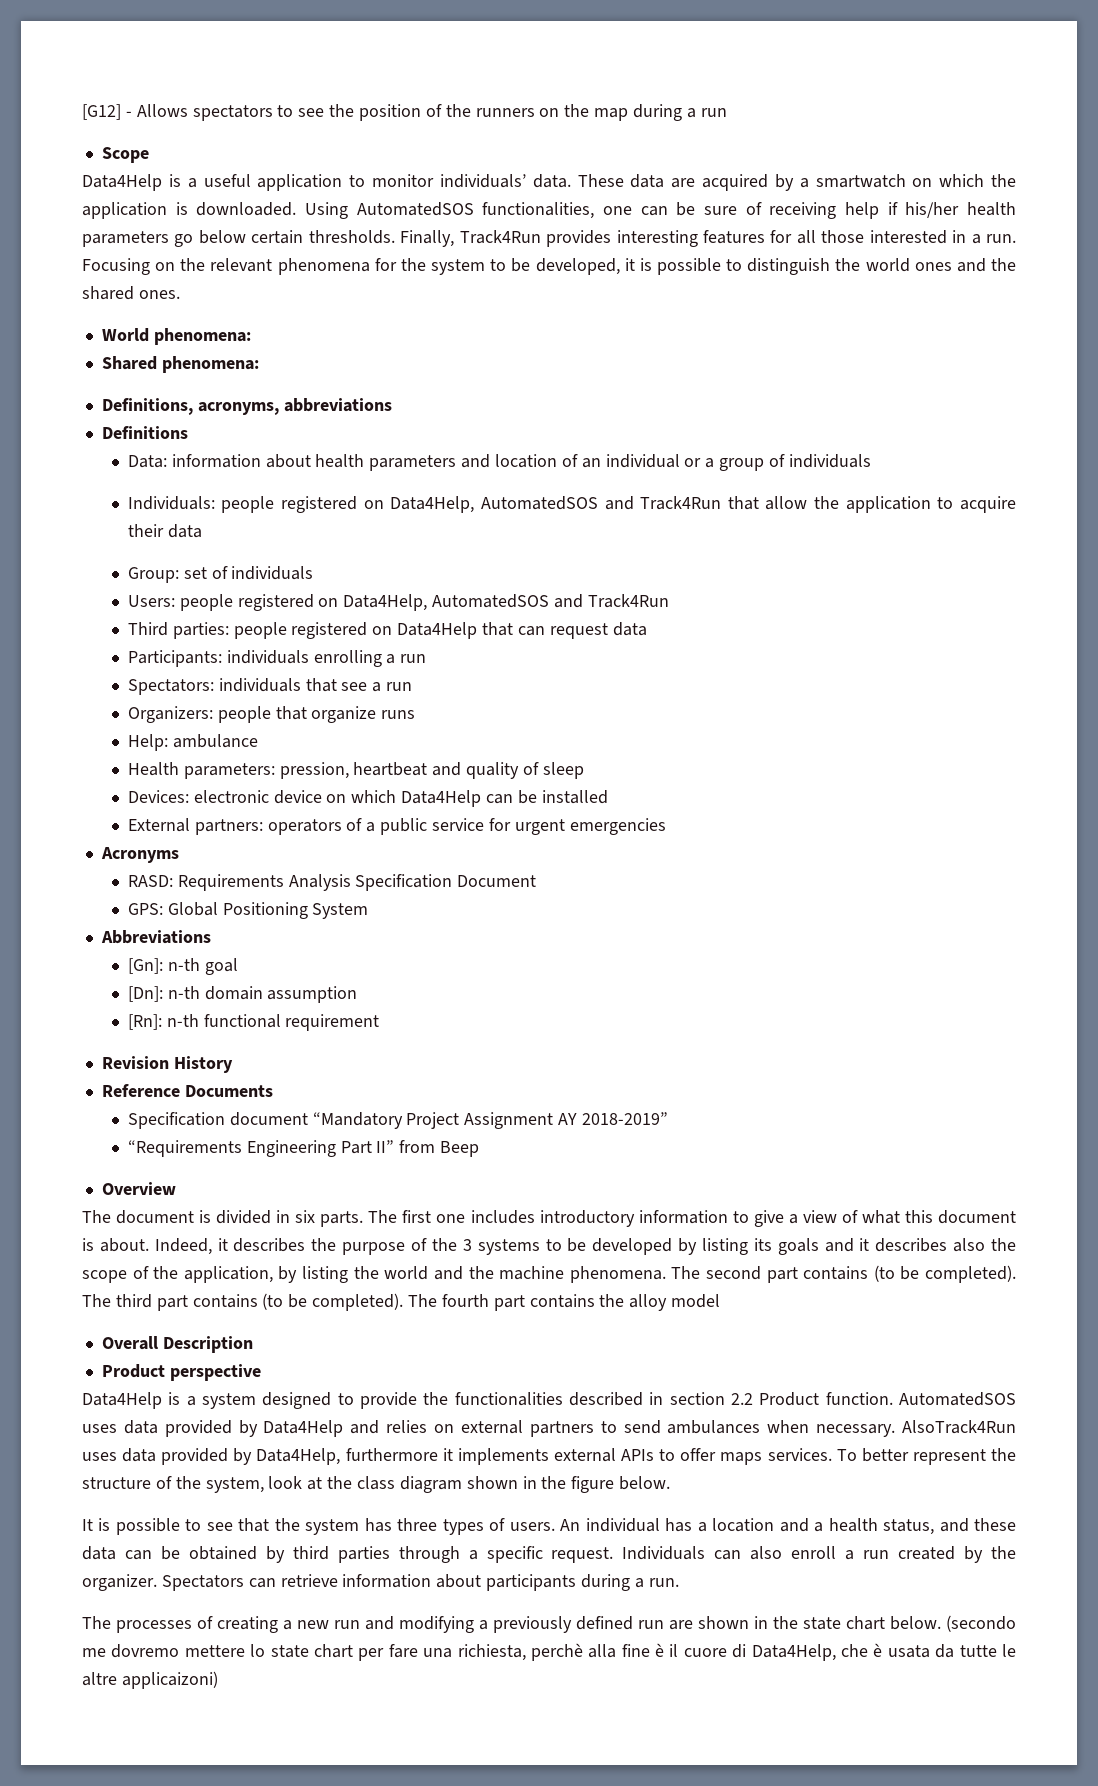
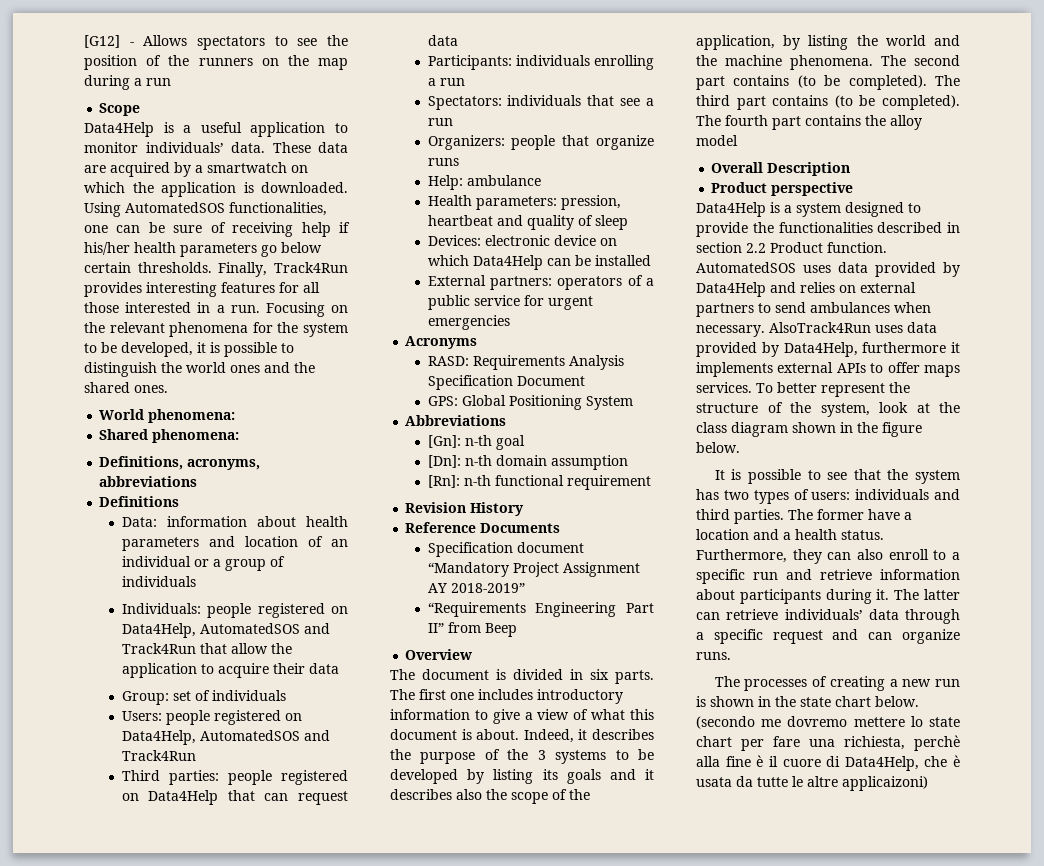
[397,1518,438,1531] three -> [723,490,749,500] two
[509,1518,693,1532] users. An individual has -> [811,489,960,500] [696,509,900,524] users: individuals and third parties. The former have
[883,1518,1017,1535] [82,1546,1016,1563] [82,1574,276,1591] status, and these data can be obtained by third parties through a specific request. Individuals can also enroll a run created by the organizer. Spectators can -> [841,530,884,540] [696,549,960,564] [696,569,812,584] status. Furthermore, they can also enroll to a specific run and
[634,1578,679,1588] a run. -> [876,589,960,600] [696,609,960,624] [696,629,960,644] [696,652,731,660] it. The latter can retrieve individuals’ data through a specific request and can organize runs.
[365,1616,693,1633] and modifying a previously defined run are -> [696,696,706,707] is

